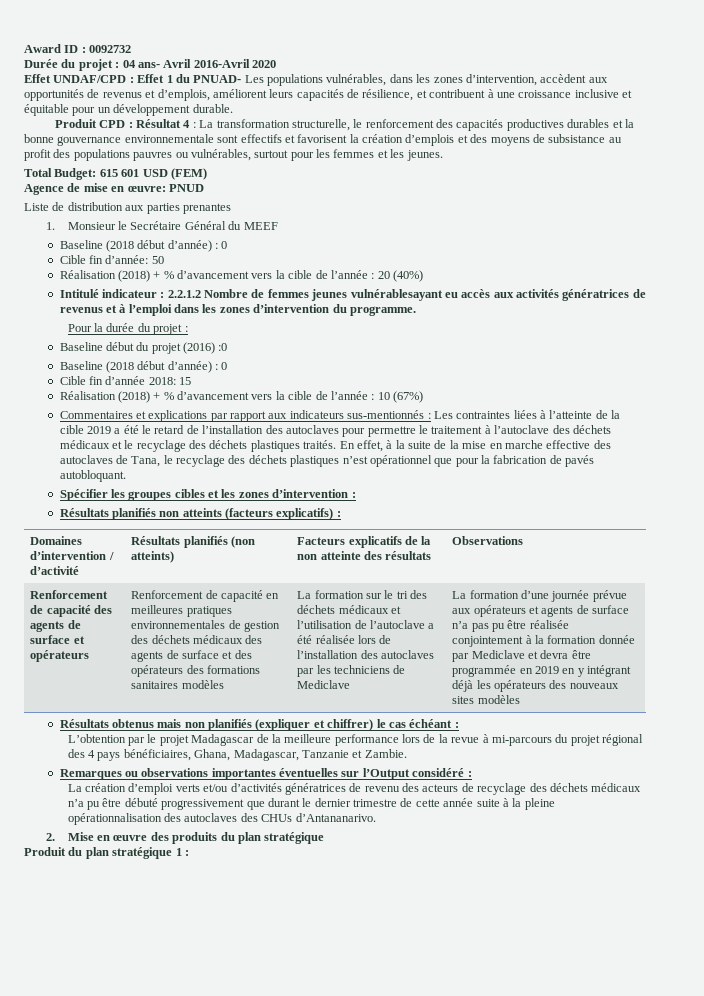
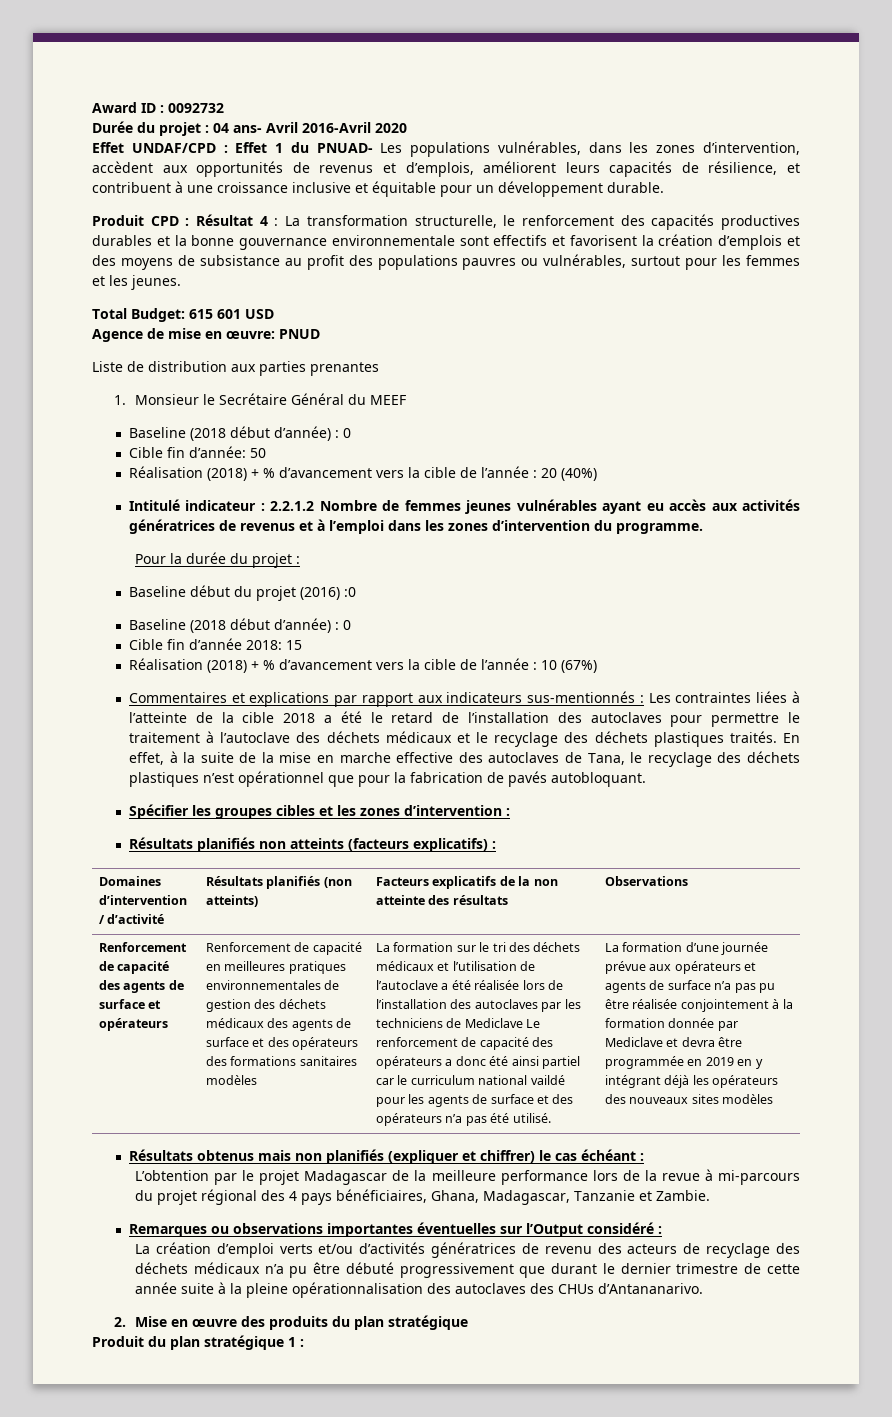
[170,168,207,180] (FEM) -> (274, 314) none
[350,289,443,301] vulnérablesayant -> [516,499,642,514] vulnérables ayant
[86,426,111,434] 2019 -> [283,713,316,723] 2018
(351, 684) none -> [526,1019,541,1028] [376,1037,554,1050] [376,1056,580,1069] [376,1075,565,1085] [376,1094,574,1107] [376,1113,551,1126] Le renforcement de capacité des opérateurs a donc été ainsi partiel car le curriculum national vaildé pour les agents de surface et des opérateurs n’a pas été utilisé.

